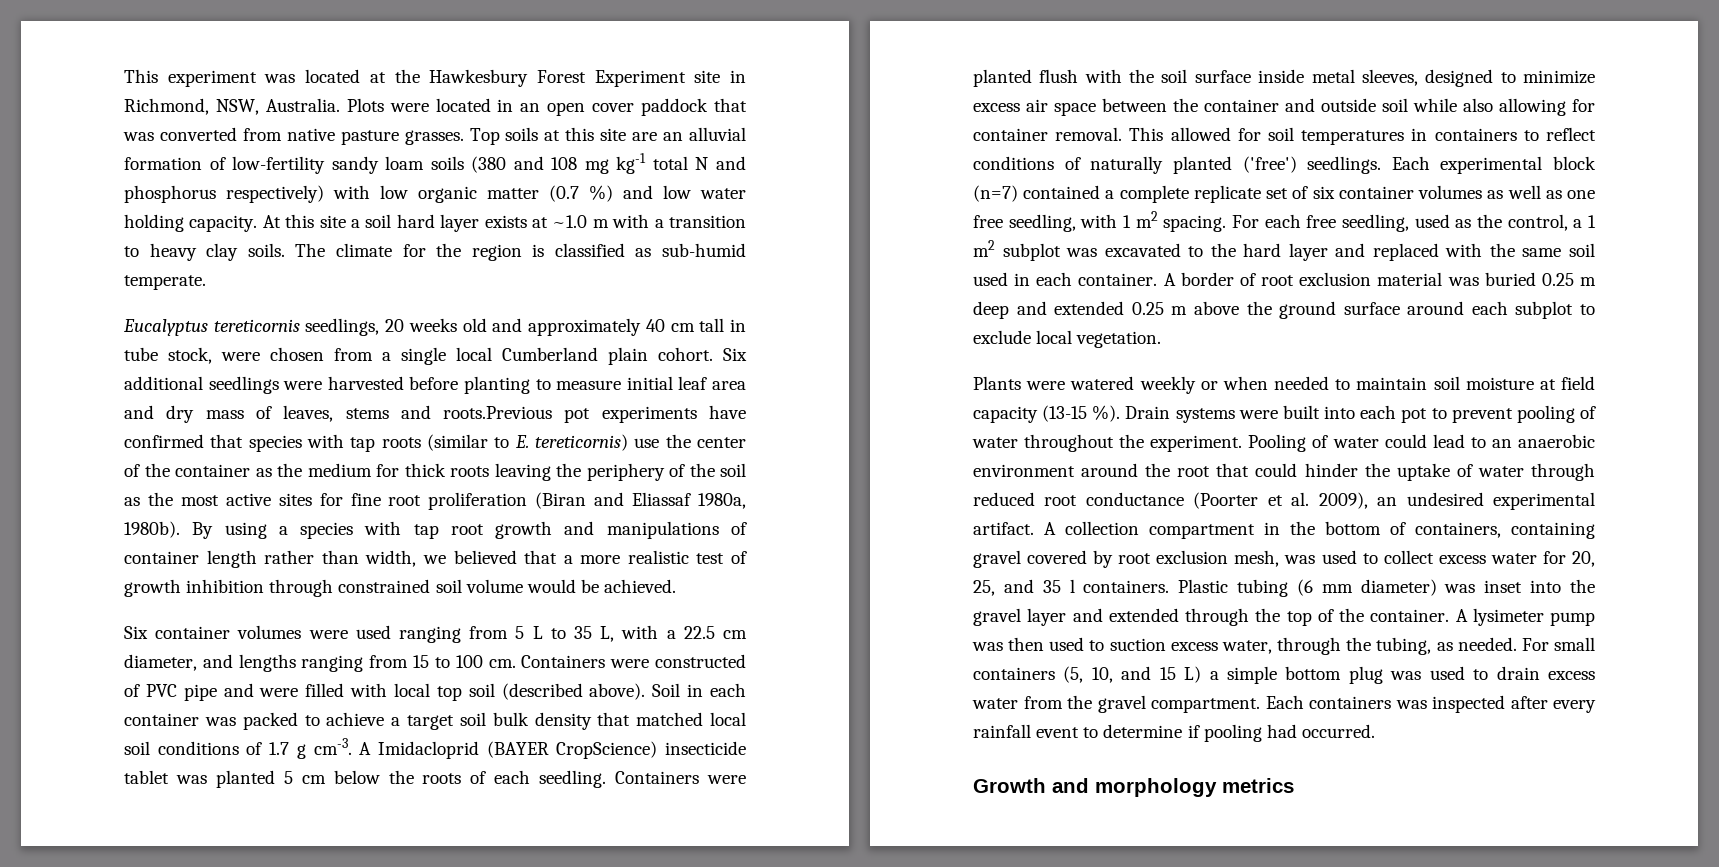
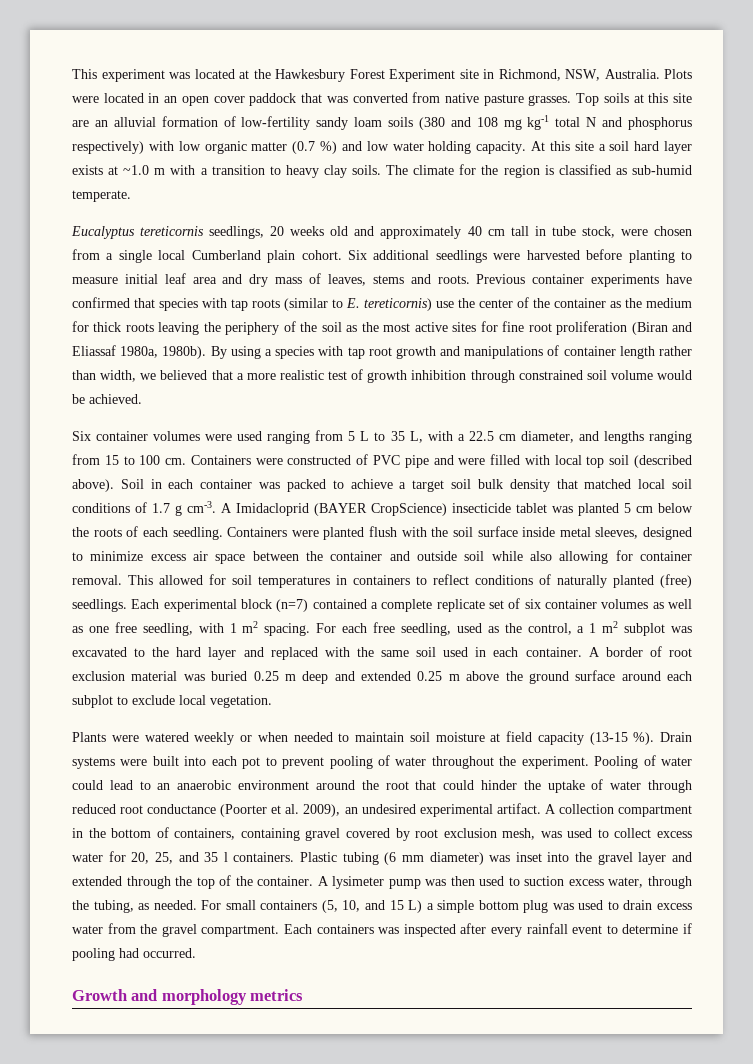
[443,406,591,423] roots.Previous pot -> [437,274,585,284] roots. Previous container
[1242,156,1297,173] ('free') -> [660,574,692,588] (free)

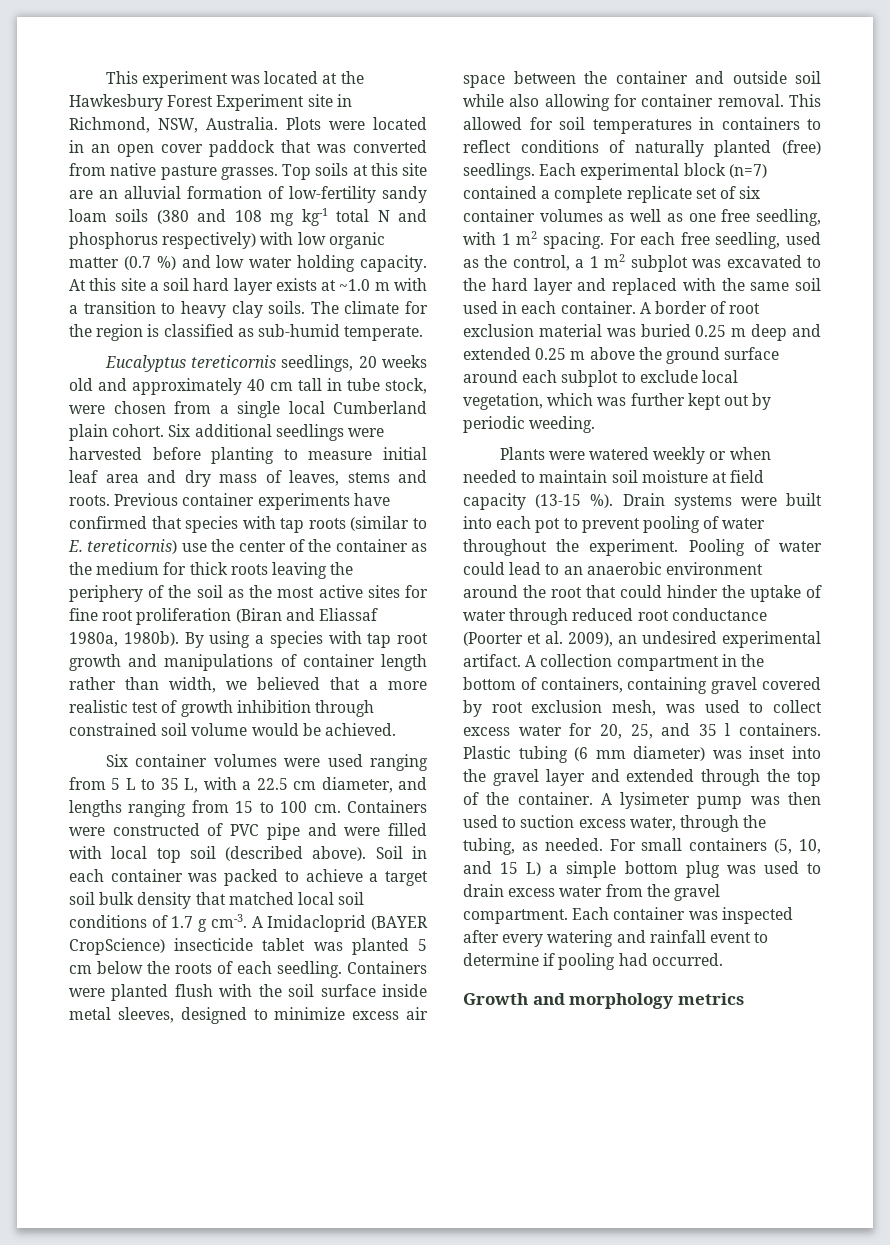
[210,695,272,708] vegetation. -> [463,393,772,410] [463,416,596,433] vegetation, which was further kept out by periodic weeding.
[316,924,374,934] containers -> [613,907,686,920] container
(523, 932) none -> [547,930,646,947] watering and

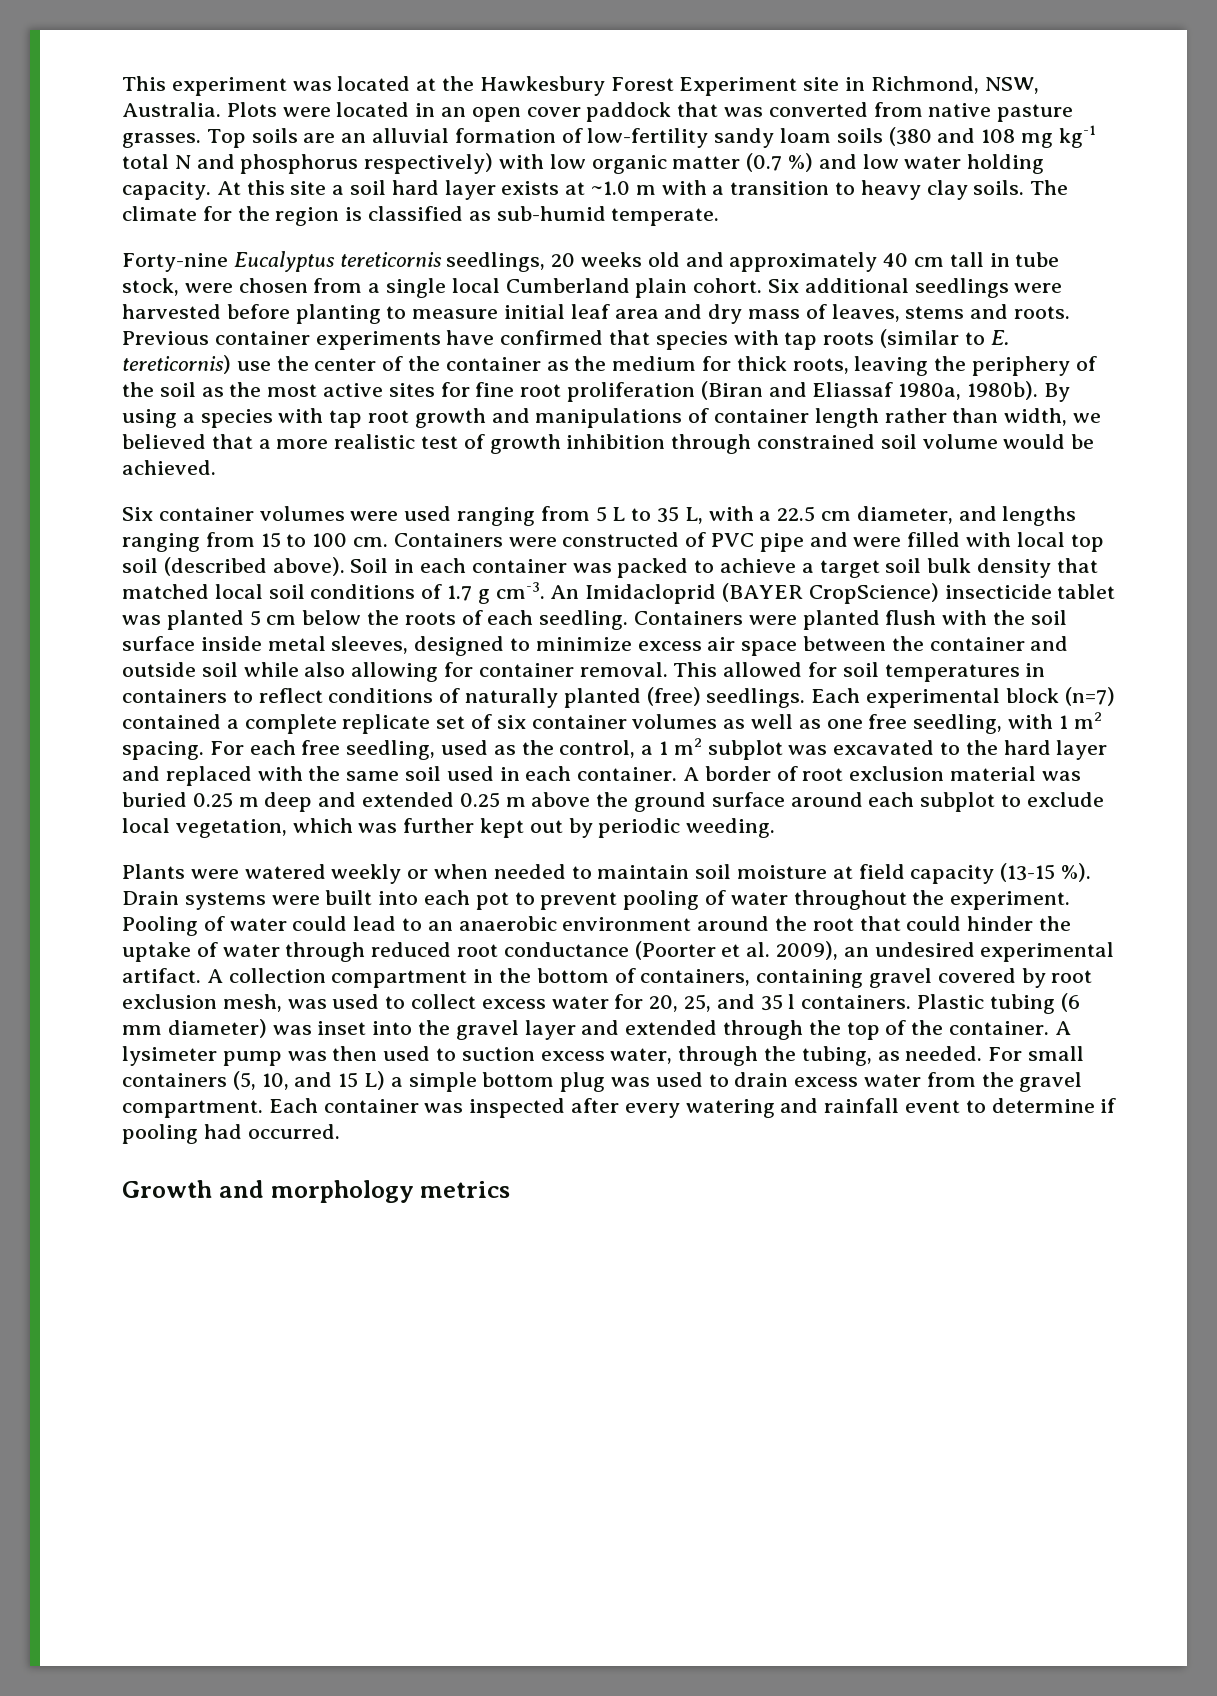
[352,163,427,176] at this site -> (298, 135) none
(424, 333) none -> [122,253,228,272] Forty-nine
[230,564,268,575] roots -> [792,358,849,374] roots,
[251,916,263,928] A -> [550,585,580,599] An

